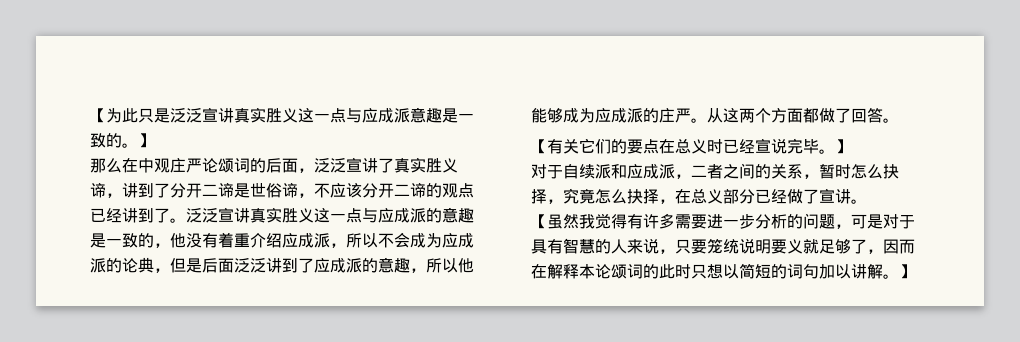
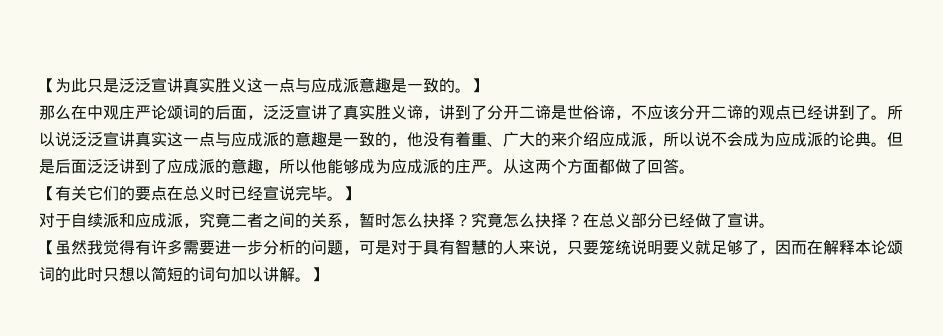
[186,207,314,223] 泛泛宣讲真实胜义 -> [887,105,903,120] [39,131,167,147] 所以说泛泛宣讲真实
(250, 240) none -> [487,132,567,147] 、广大的来
(378, 240) none -> [695,131,711,147] 说
[154,268,170,273] ， -> [871,142,887,147] 。
(691, 176) none -> [199,212,231,228] 究竟
[547,199,563,204] ， -> [455,214,471,227] ？
[659,199,675,204] ， -> [567,214,583,227] ？

